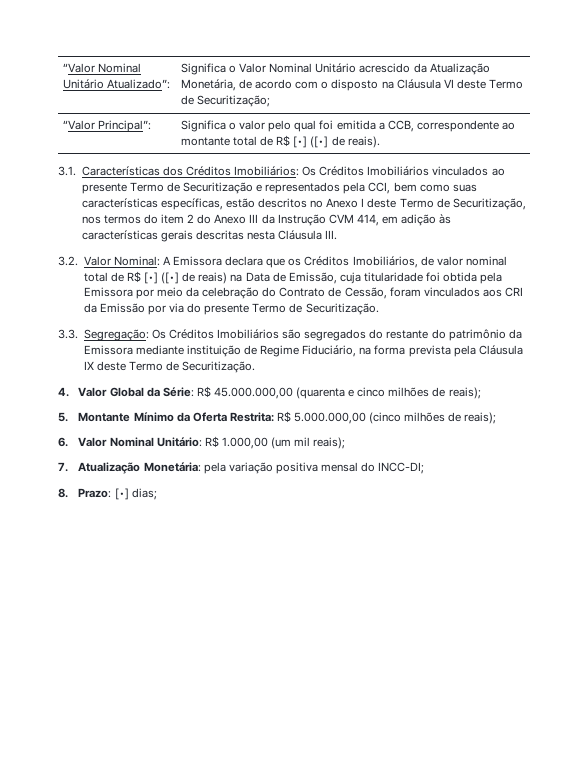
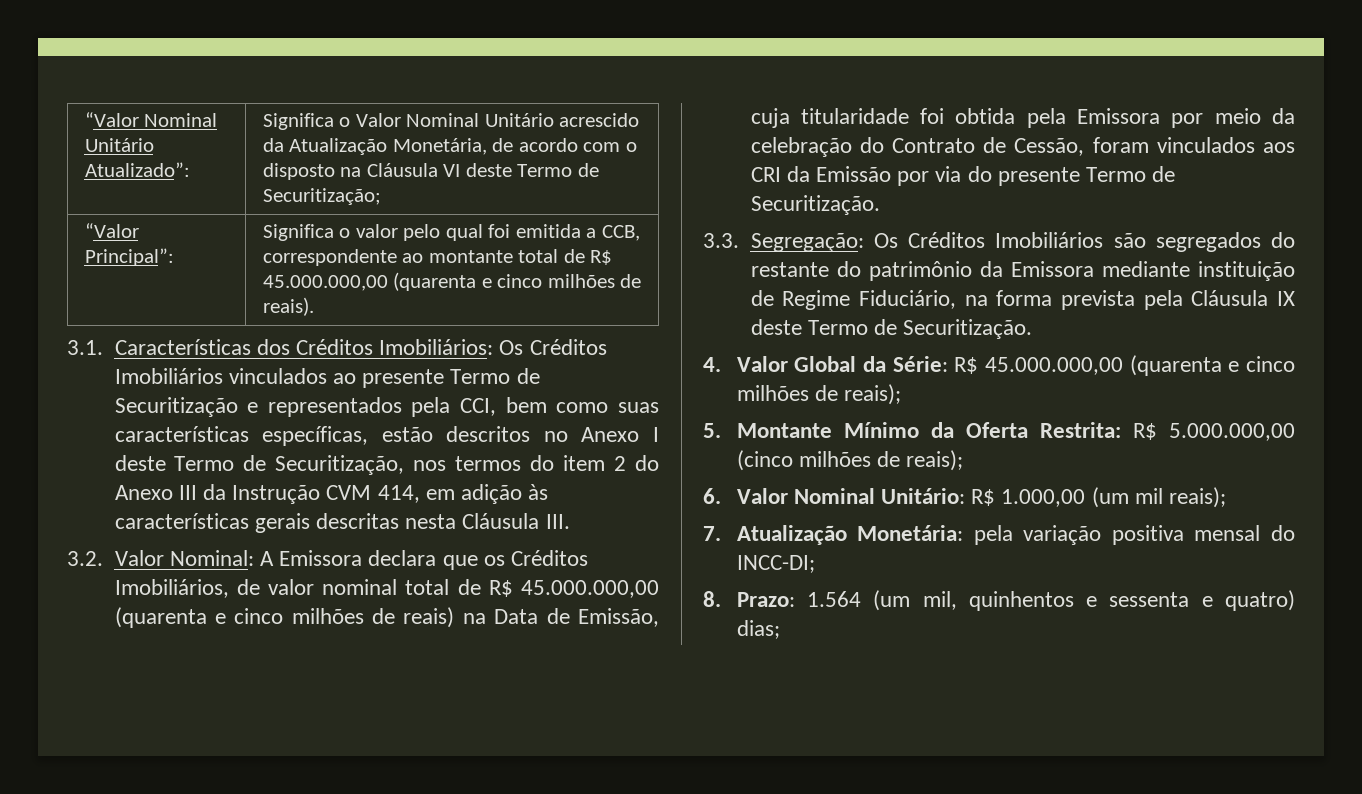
[293,136,329,148] [•] ([•] -> [262,272,615,291] 45.000.000,00 (quarenta e cinco milhões
[144,272,180,284] [•] ([•] -> [521,580,659,598] [114,607,364,628] 45.000.000,00 (quarenta e cinco milhões
[114,488,129,500] [•] -> [806,590,1295,611] 1.564 (um mil, quinhentos e sessenta e quatro)

